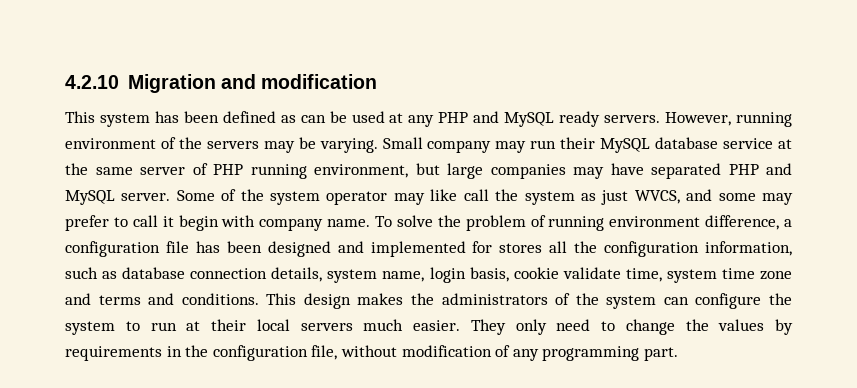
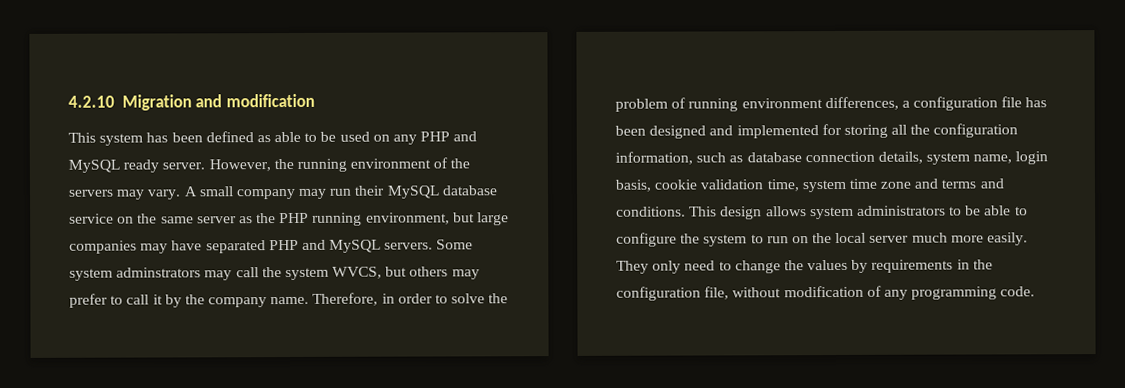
[300,115,326,123] can -> [274,131,318,143] able to
[389,113,404,123] at -> [372,134,390,142] on
[604,112,732,126] servers. However, -> [162,158,294,172] server. However, the
[298,137,423,153] be varying. Small -> [147,186,234,200] vary. A small
[777,139,792,149] at -> [117,216,135,224] on
[192,163,208,175] of -> [238,213,277,224] as the
[121,189,756,205] server. Some of the system operator may like call the system as just WVCS, and some -> [384,239,474,250] [69,266,449,281] servers. Some system adminstrators may call the system WVCS, but others
[178,215,392,231] begin with company name. To -> [164,292,449,308] by the company name. Therefore, in order to
[705,215,780,230] difference, -> [824,96,899,111] differences,
[499,243,543,253] stores -> [843,124,888,138] storing
[562,267,621,279] validate -> [700,179,764,190] validation
[357,293,689,309] makes the administrators of the system can -> [765,205,1028,220] allows system administrators to be able to
[186,319,460,331] at their local servers much easier. -> [791,232,1029,246] on the local server much more easily.
[643,347,678,361] part. -> [1000,286,1036,297] code.

